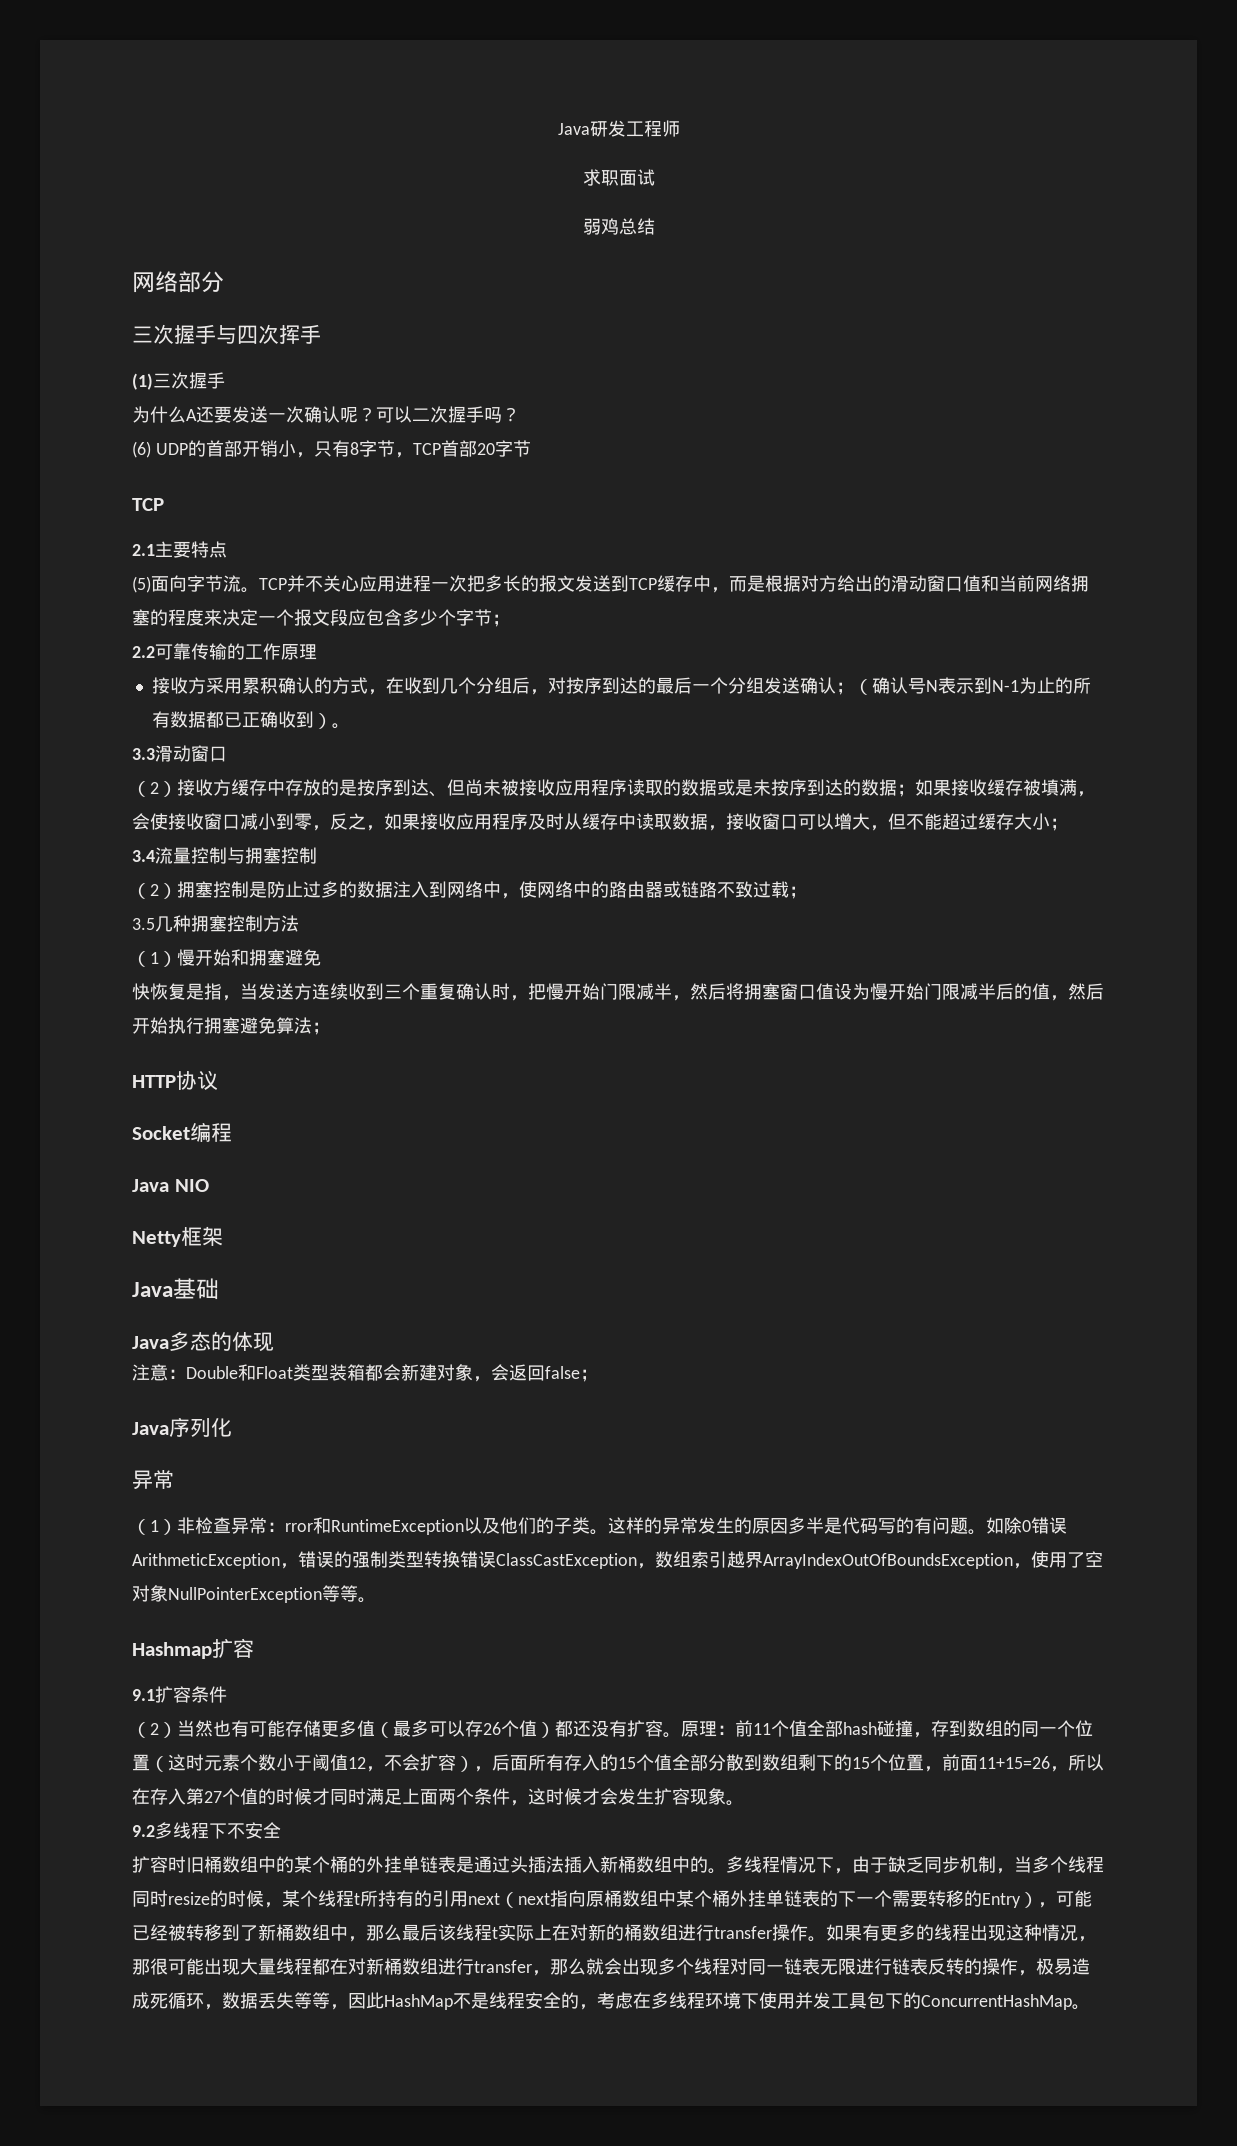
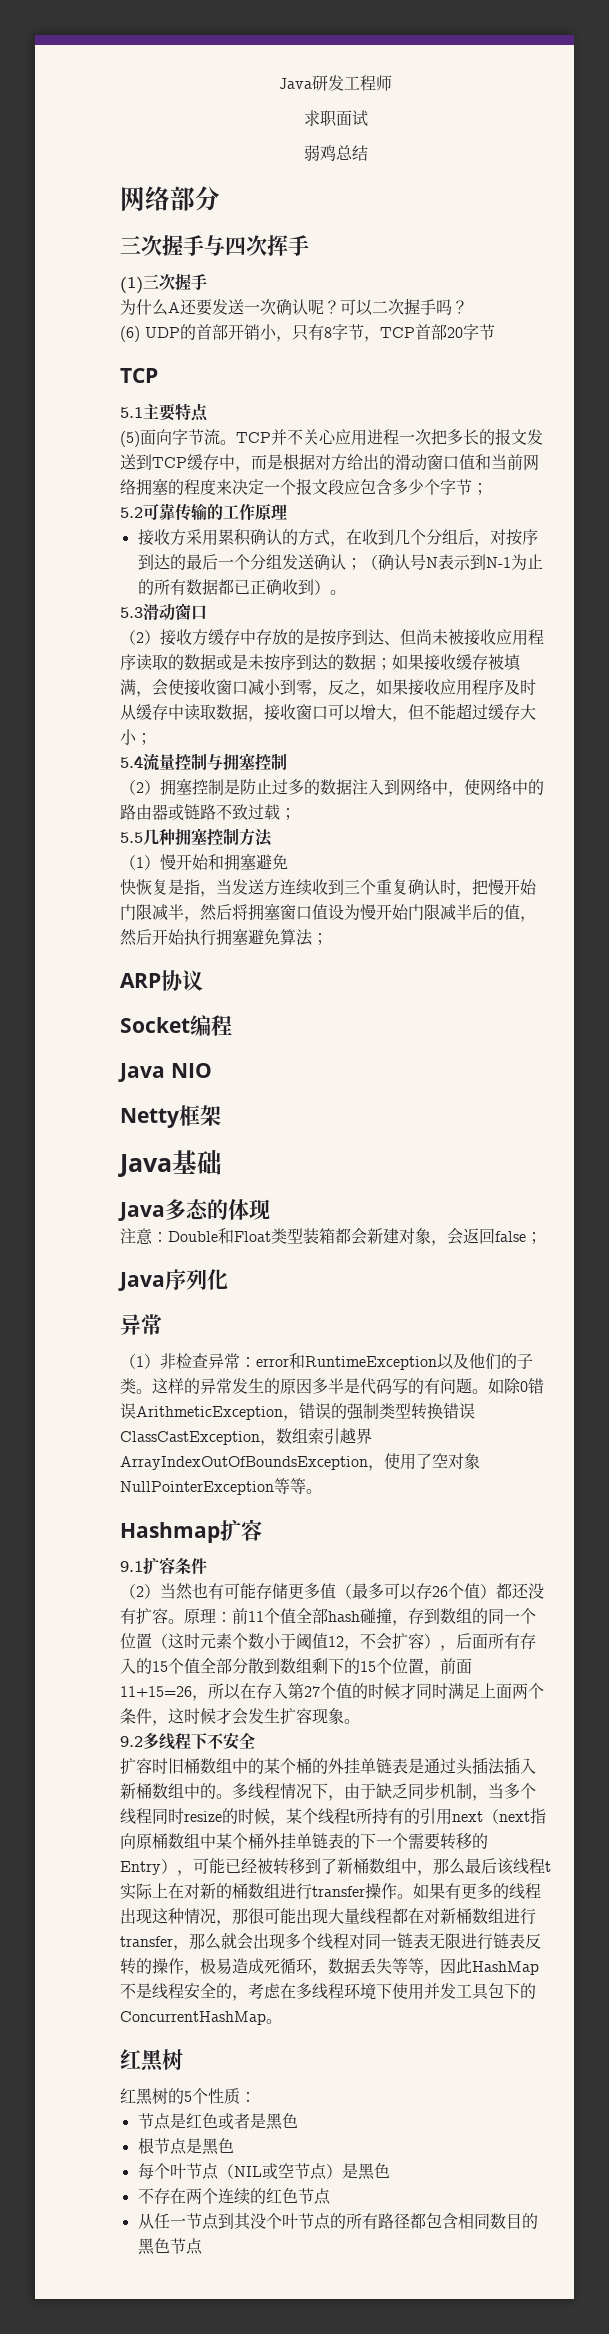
[132,544,155,556] 2.1 -> [120,407,143,418] 5.1
[132,646,155,658] 2.2 -> [120,507,143,518] 5.2
[132,748,155,760] 3.3 -> [120,607,143,618] 5.3
[132,850,155,862] 3.4 -> [120,755,143,768] 5.4
[132,918,155,930] 3.5 -> [120,832,143,843] 5.5
[132,1075,176,1088] HTTP -> [120,973,161,988] ARP
[285,1523,313,1532] rror -> [256,1358,289,1367] error
(1090, 2007) none -> [120,2049,183,2072] [120,2088,256,2105] [137,2113,298,2130] [137,2137,234,2155] [137,2163,390,2180] [137,2188,331,2205] [137,2213,538,2230] [137,2238,203,2255] // 红黑树 // 红黑树的5个性质： // 节点是红色或者是黑色 // 根节点是黑色 // 每个叶节点（NIL或空节点）是黑色 // 不存在两个连续的红色节点 // 从任一节点到其没个叶节点的所有路径都包含相同数目的黑色节点

